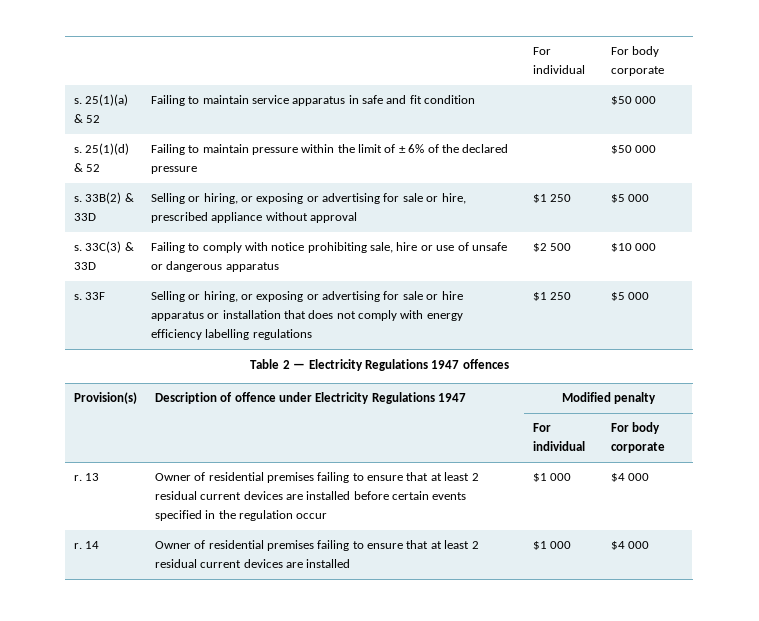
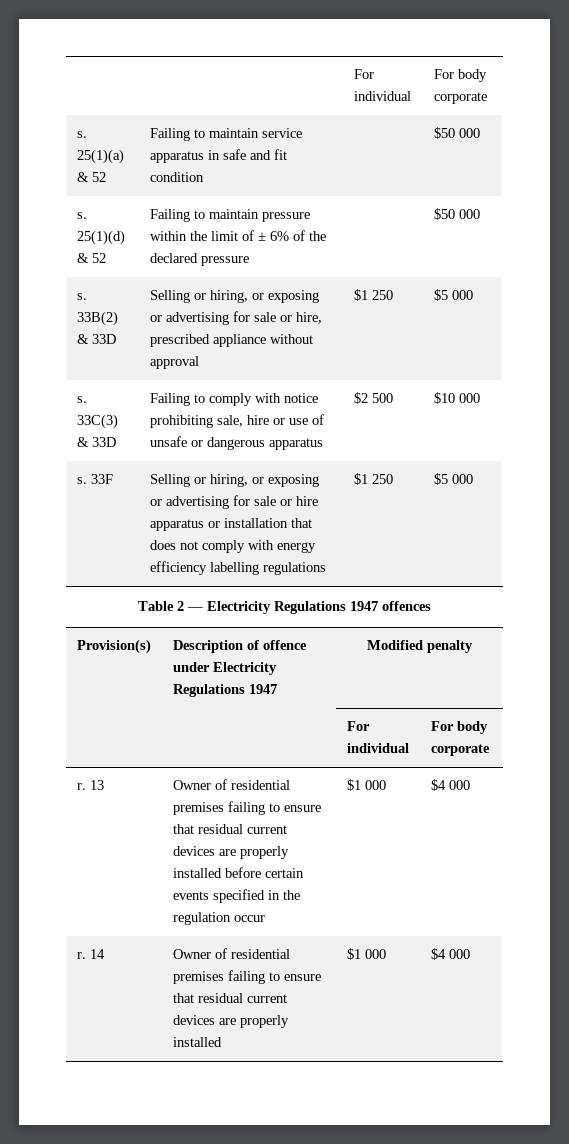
[430,472,479,481] [154,491,303,500] at least 2 residual current devices are -> [197,824,287,834] [172,846,289,859] residual current devices are properly
[430,540,479,549] [154,559,303,568] at least 2 residual current devices are -> [197,993,287,1003] [172,1015,289,1028] residual current devices are properly

